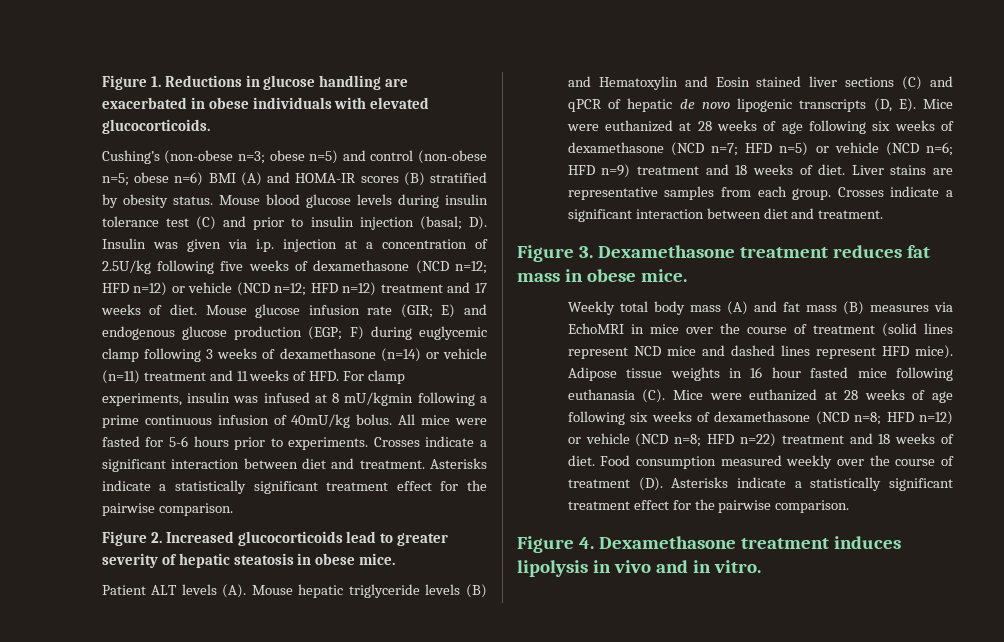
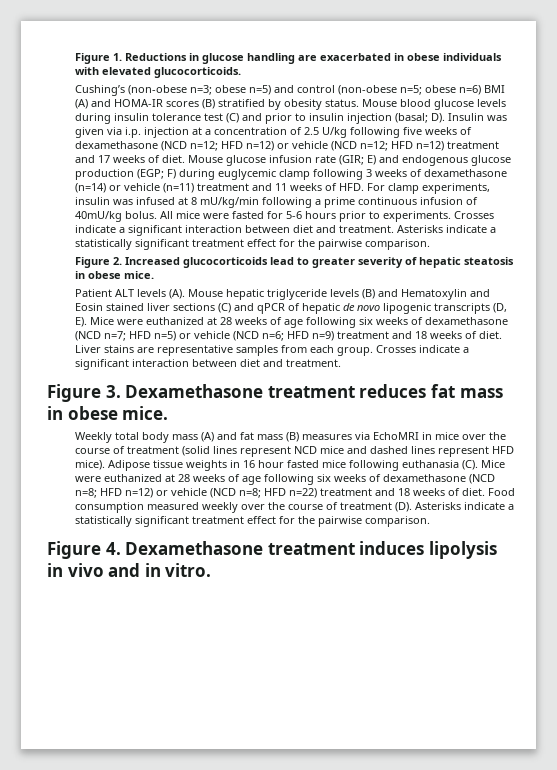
[101,260,151,274] 2.5U/kg -> [303,127,347,138] 2.5 U/kg
[344,392,414,406] mU/kgmin -> [199,197,259,208] mU/kg/min

